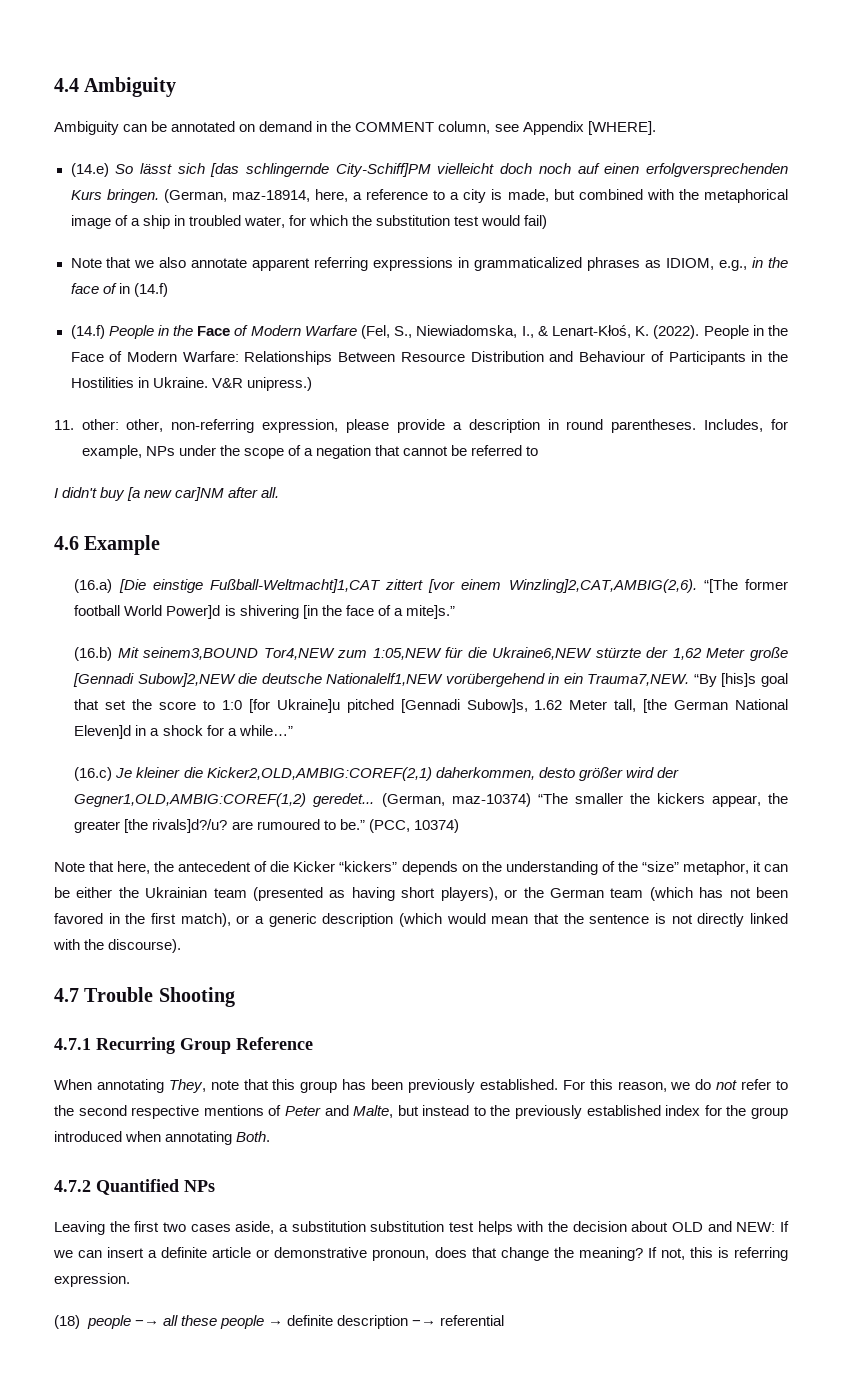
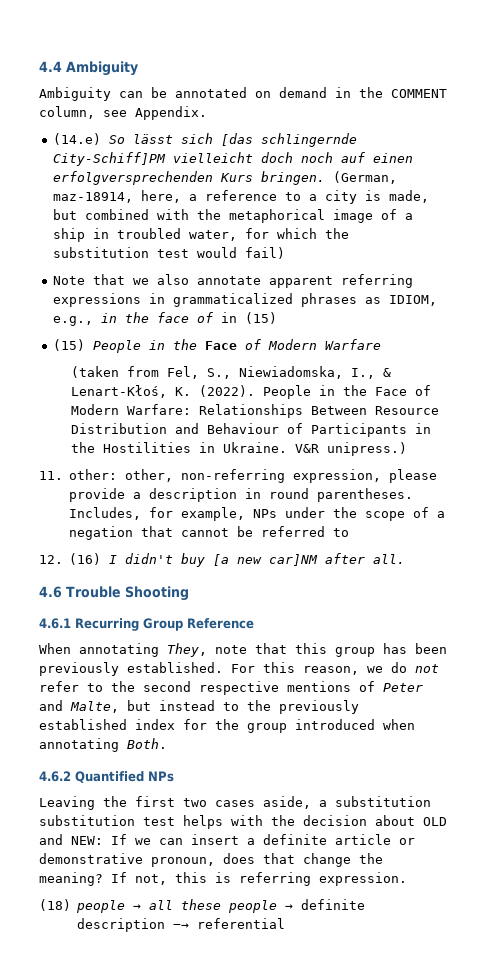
[522,121,656,135] Appendix [WHERE]. -> [135,106,207,120] Appendix.
[133,283,168,297] [70,325,105,339] (14.f) // (14.f) -> [244,312,277,324] [52,339,85,351] (15) // (15)
[361,325,391,339] (Fel, -> [70,366,199,379] // (taken from Fel,
(539, 451) none -> [39,553,102,565] 12. (16)
[84,535,161,555] [74,579,788,593] [74,605,455,619] [74,647,789,661] [73,673,788,687] [74,699,788,713] [74,725,293,739] [74,767,679,781] [74,793,789,807] [74,819,459,833] [54,861,788,875] [54,887,788,901] [54,913,788,927] [53,939,182,953] [54,988,79,1002] Example // (16.a) [Die einstige Fußball-Weltmacht]1,CAT zittert [vor einem Winzling]2,CAT,AMBIG(2,6). “[The former football World Power]d is shivering [in the face of a mite]s.” // (16.b) Mit seinem3,BOUND Tor4,NEW zum 1:05,NEW für die Ukraine6,NEW stürzte der 1,62 Meter große [Gennadi Subow]2,NEW die deutsche Nationalelf1,NEW vorübergehend in ein Trauma7,NEW. “By [his]s goal that set the score to 1:0 [for Ukraine]u pitched [Gennadi Subow]s, 1.62 Meter tall, [the German National Eleven]d in a shock for a while…” // (16.c) Je kleiner die Kicker2,OLD,AMBIG:COREF(2,1) daherkommen, desto größer wird der Gegner1,OLD,AMBIG:COREF(1,2) geredet... (German, maz-10374) “The smaller the kickers appear, the greater [the rivals]d?/u? are rumoured to be.” (PCC, 10374) // Note that here, the antecedent of die Kicker “kickers” depends on the understanding of the “size” metaphor, it can be either the Ukrainian team (presented as having short players), or the German team (which has not been favored in the first match), or a generic description (which would mean that the sentence is not directly linked with the discourse). // 4.7 -> (62, 592) none
[54,1038,91,1050] 4.7.1 -> [39,618,71,629] 4.6.1
[54,1180,91,1192] 4.7.2 -> [39,771,71,782] 4.6.2
[134,1320,159,1326] −→ -> [133,904,142,910] →

